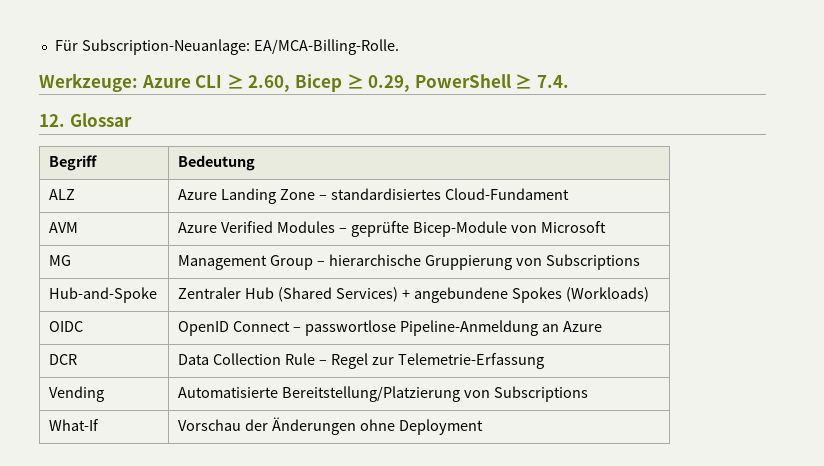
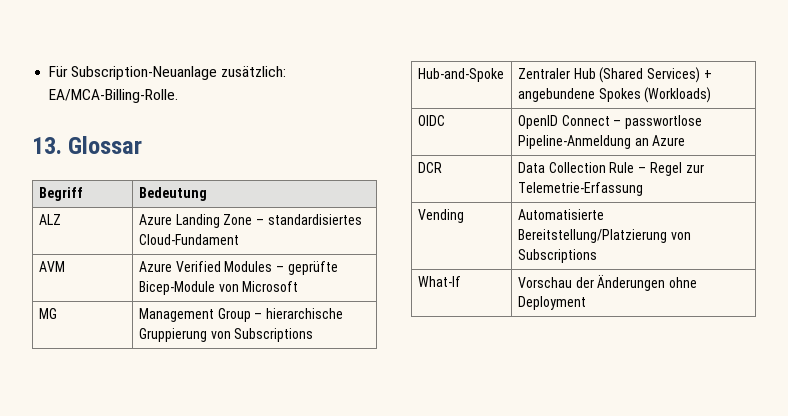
[81,39,250,55] Subscription-Neuanlage: -> [71,66,287,80] Subscription-Neuanlage zusätzlich:
[39,73,569,92] [39,114,65,127] Werkzeuge: Azure CLI ≥ 2.60, Bicep ≥ 0.29, PowerShell ≥ 7.4. // 12. -> [32,137,62,154] 13.

